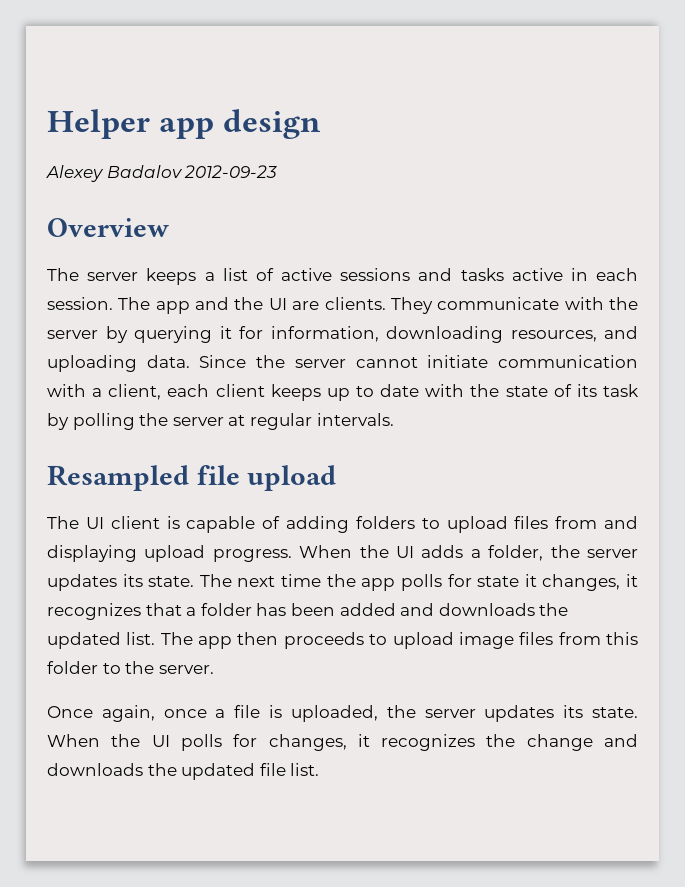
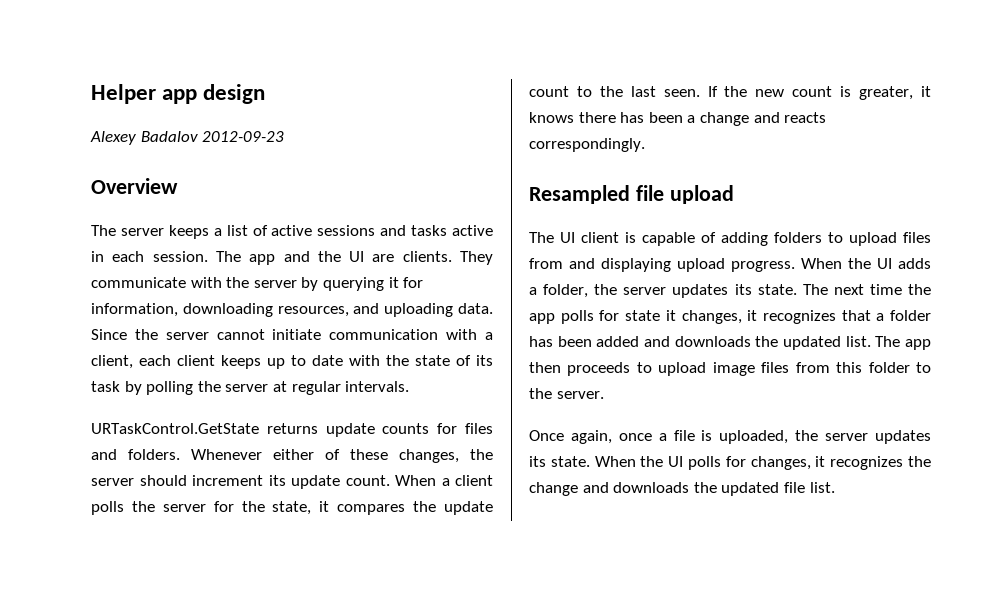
(394, 419) none -> [91,423,494,437] [91,449,493,463] [91,475,493,489] [91,501,493,515] [529,86,931,100] [529,112,827,126] [529,138,645,152] // URTaskControl.GetState returns update counts for files and folders. Whenever either of these changes, the server should increment its update count. When a client polls the server for the state, it compares the update count to the last seen. If the new count is greater, it knows there has been a change and reacts correspondingly.

